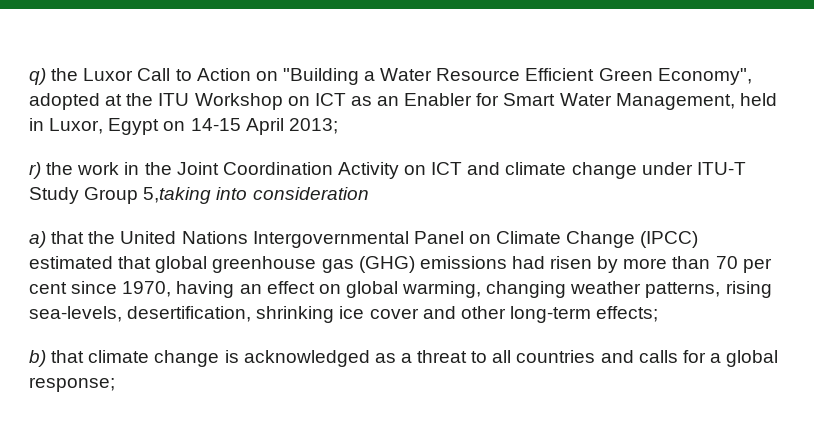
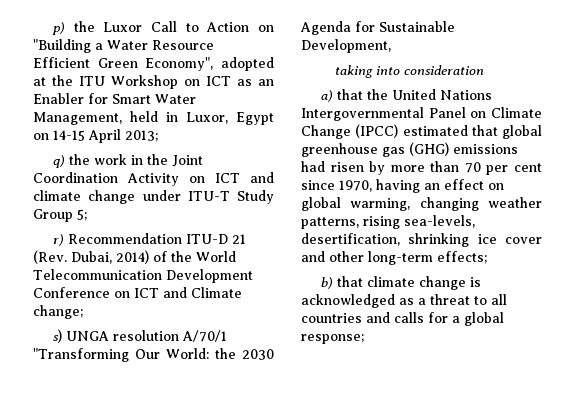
[29,68,46,85] q) -> [52,22,66,35] p)
[29,162,41,179] r) -> [53,155,66,168] q)
[143,187,212,204] 5,taking -> [77,209,87,221] [53,233,247,246] [33,250,236,264] [33,269,253,283] [33,287,242,298] [33,305,83,319] [53,329,228,343] [33,348,274,362] [300,21,455,35] [301,39,391,53] [334,65,373,78] 5; // r) Recommendation ITU-D 21 (Rev. Dubai, 2014) of the World Telecommunication Development Conference on ICT and Climate change; // s) UNGA resolution A/70/1 "Transforming Our World: the 2030 Agenda for Sustainable Development, // taking

